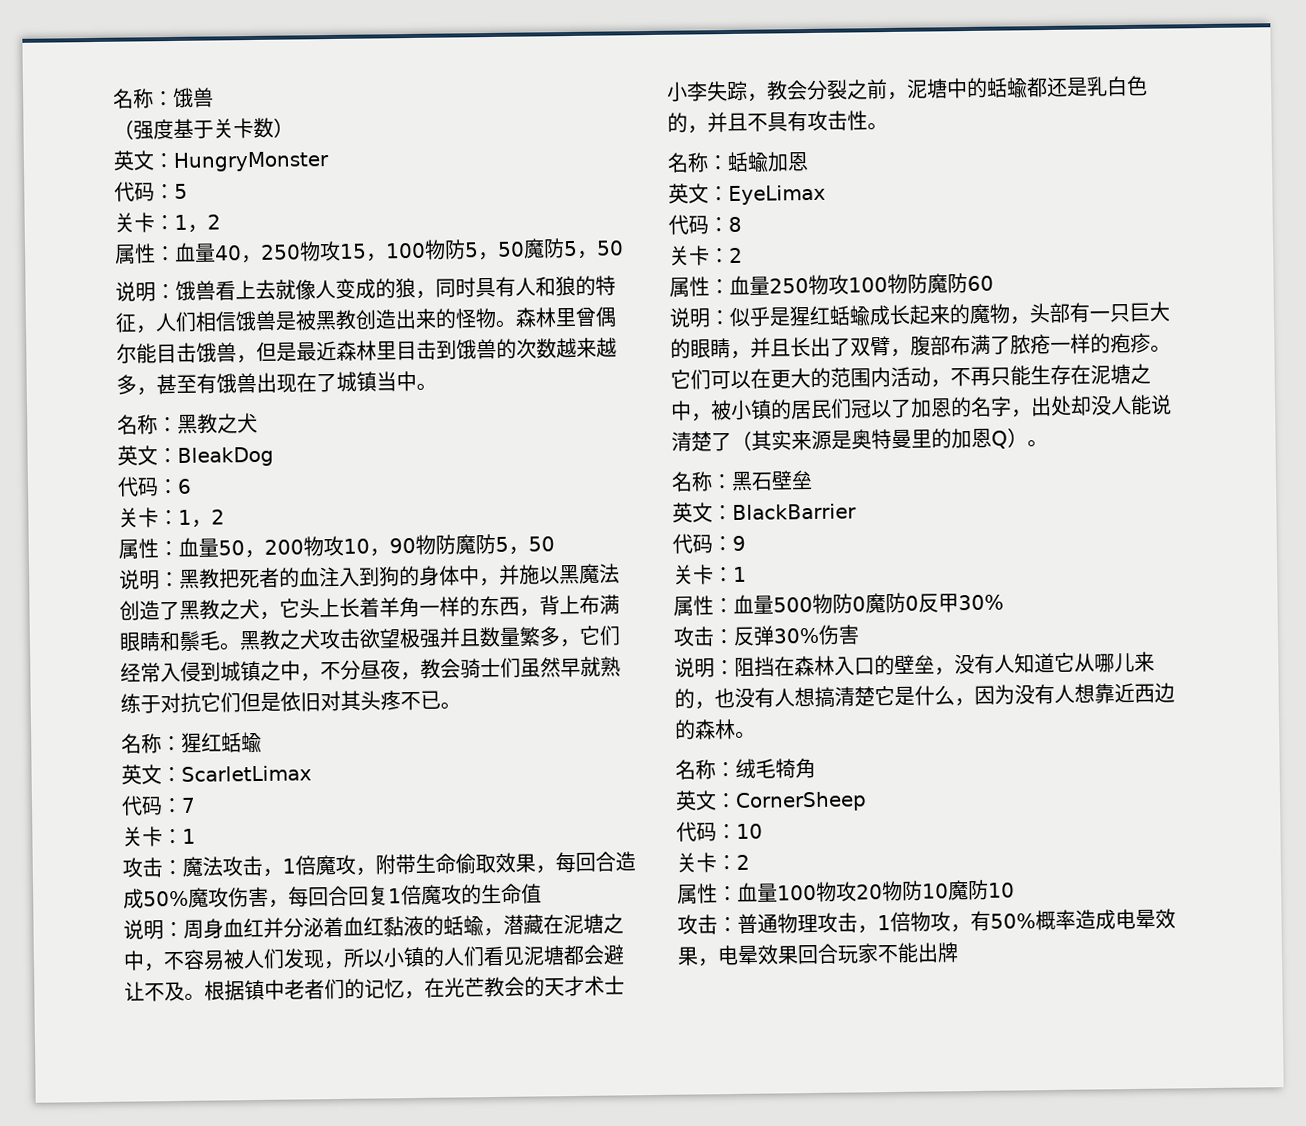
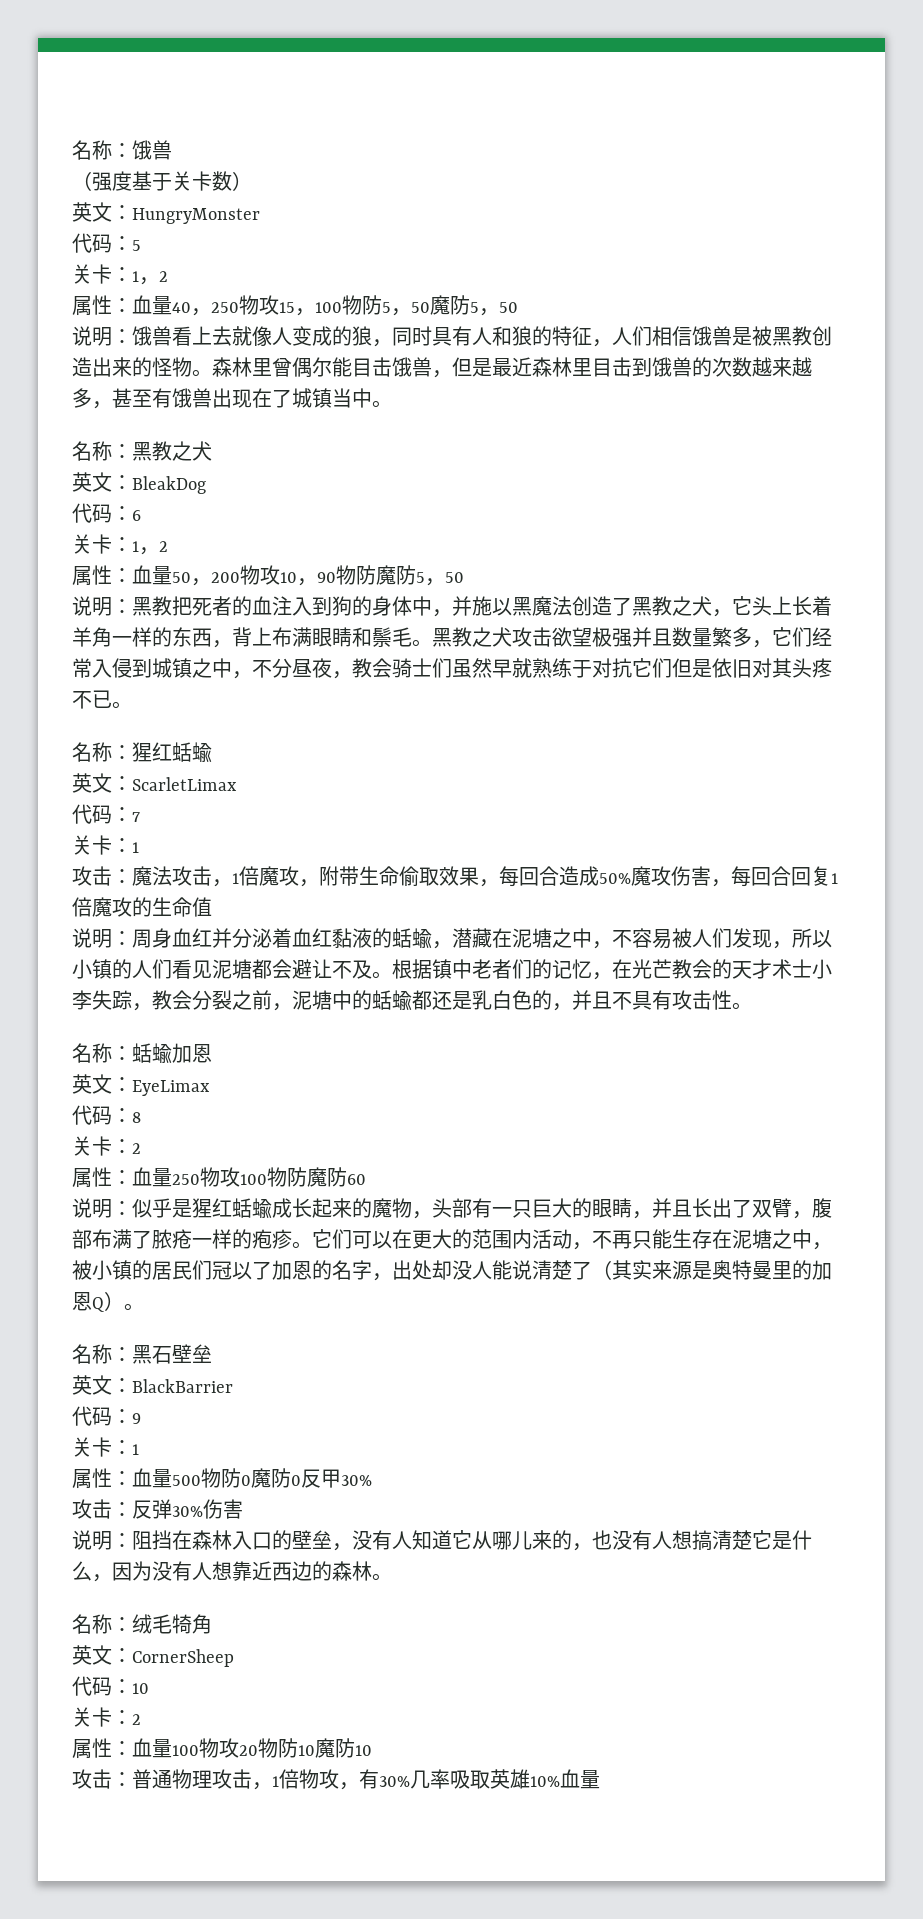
[990,908,1176,931] [677,942,959,967] 50%概率造成电晕效果，电晕效果回合玩家不能出牌 -> [379,1769,600,1789] 30%几率吸取英雄10%血量

